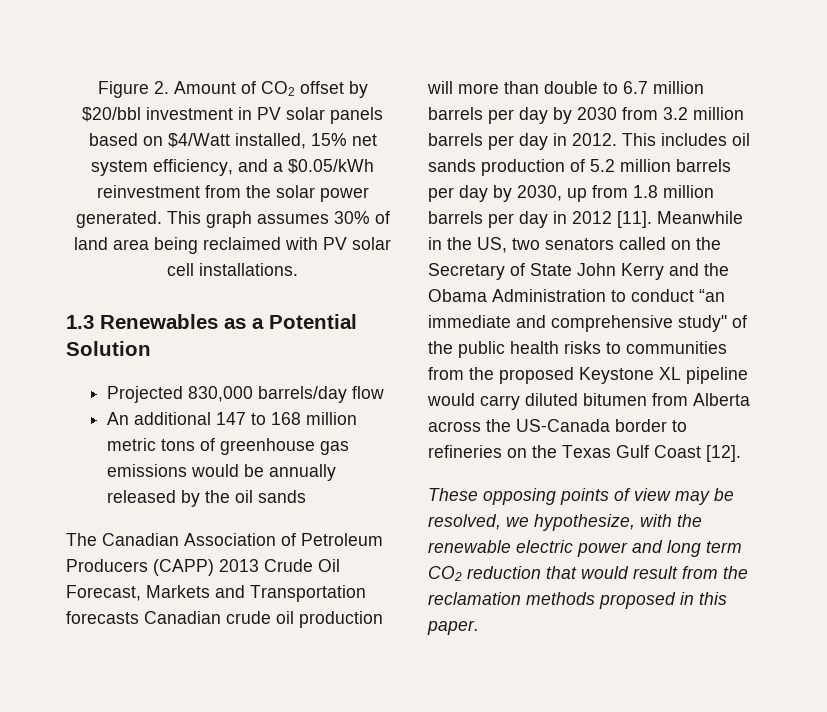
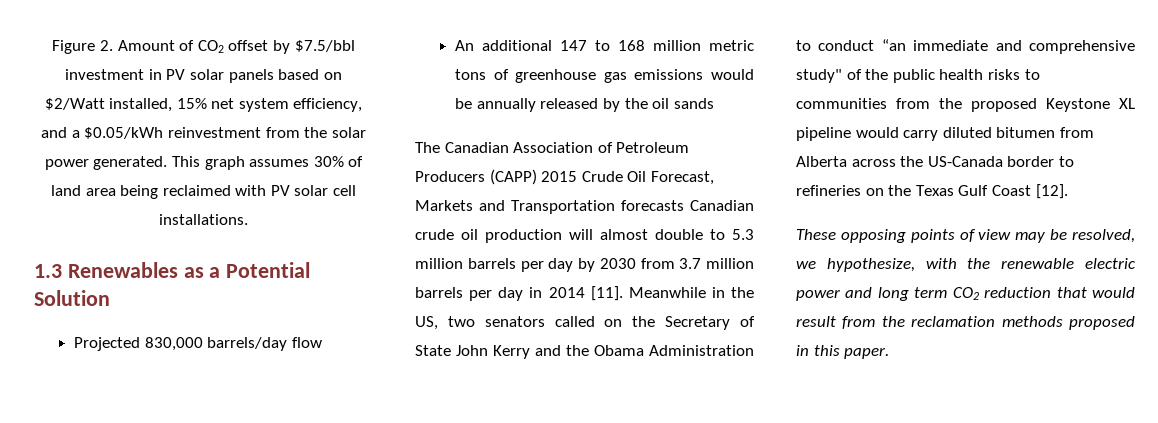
[82,107,141,122] $20/bbl -> [294,40,355,52] $7.5/bbl
[167,133,230,148] $4/Watt -> [44,98,105,110] $2/Watt
[219,559,259,572] 2013 -> [541,171,578,182] 2015
[458,81,539,94] more than -> [600,229,648,240] almost
[623,81,648,94] 6.7 -> [732,229,754,240] 5.3
[663,107,744,120] [428,133,750,150] [428,159,731,176] [428,185,714,202] [428,211,612,228] 3.2 million barrels per day in 2012. This includes oil sands production of 5.2 million barrels per day by 2030, up from 1.8 million barrels per day in 2012 -> [679,258,754,269] [415,287,585,301] 3.7 million barrels per day in 2014

